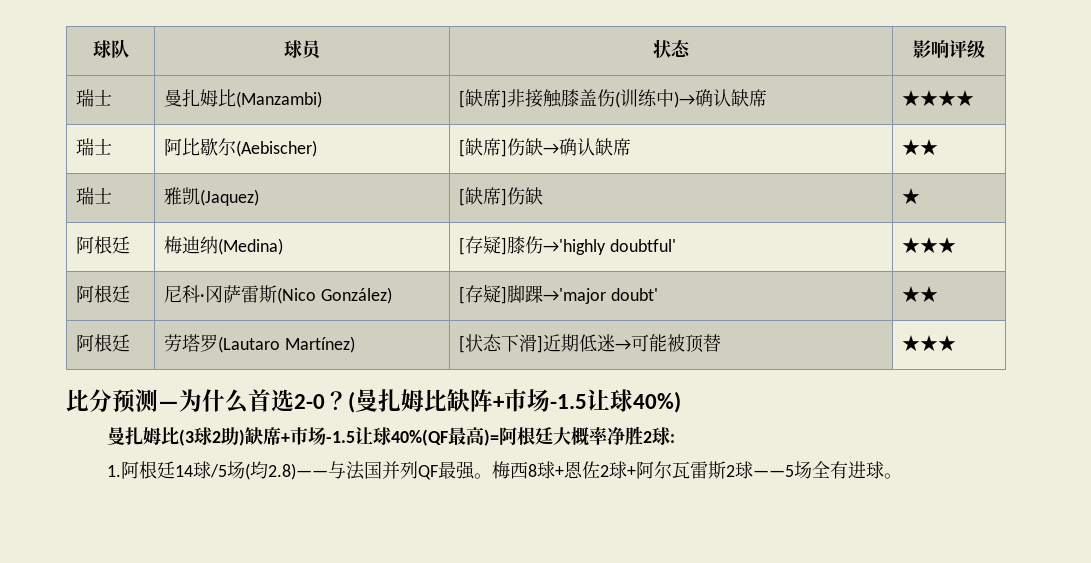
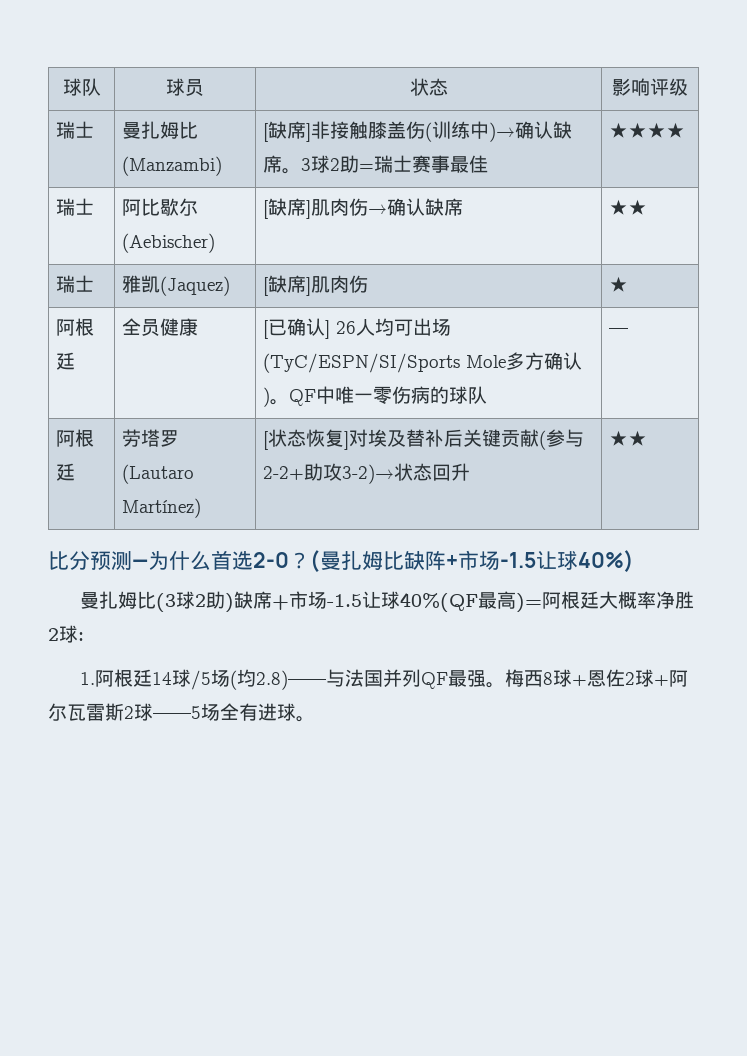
(768, 98) none -> [281,155,488,174] 。3球2助=瑞士赛事最佳
[507,138,544,156] 伤缺 -> [310,198,368,216] 肌肉伤
[507,187,544,205] 伤缺 -> [310,275,368,293] 肌肉伤
[164,236,284,255] [459,235,677,255] [902,237,957,253] [76,285,131,303] [164,285,393,304] [459,284,659,304] [902,286,939,302] 梅迪纳(Medina) | [存疑]膝伤→'highly doubtful' | ★★★ // 阿根廷 | 尼科·冈萨雷斯(Nico González) | [存疑]脚踝→'major doubt' | ★★ -> [121,318,198,336] [262,318,451,339] [262,352,582,373] [262,386,487,407] [608,328,628,334] 全员健康 | [已确认] 26人均可出场(TyC/ESPN/SI/Sports Mole多方确认)。QF中唯一零伤病的球队 | —
[501,334,722,353] [902,335,957,351] 下滑]近期低迷→可能被顶替 | ★★★ -> [305,429,584,450] [262,463,470,484] [608,430,647,446] 恢复]对埃及替补后关键贡献(参与2-2+助攻3-2)→状态回升 | ★★

